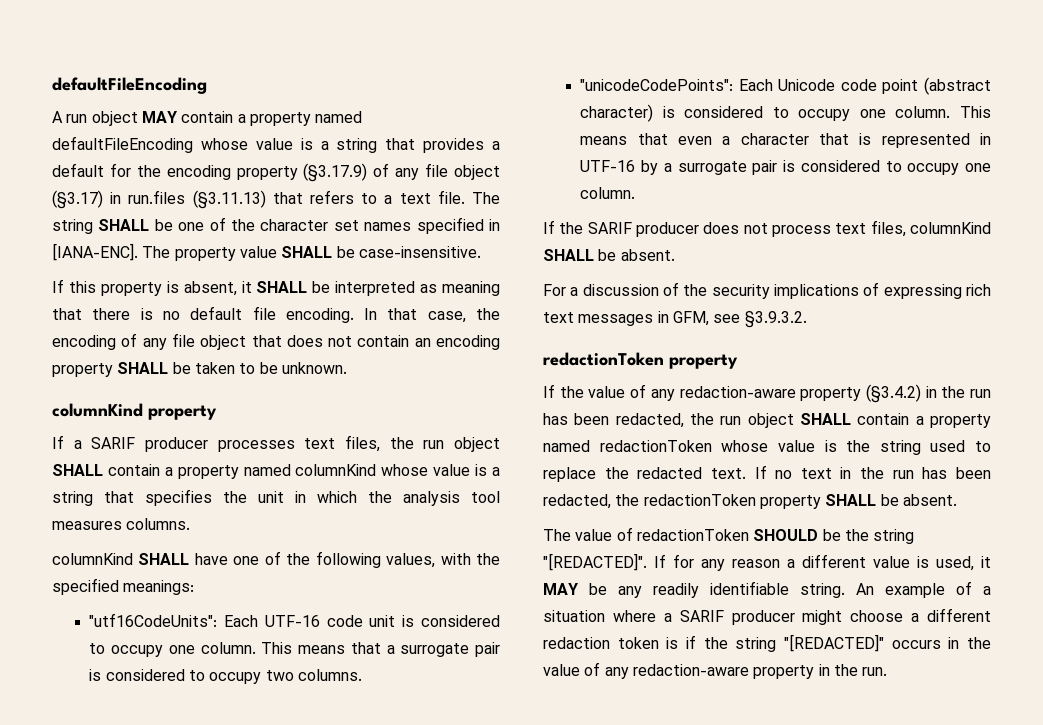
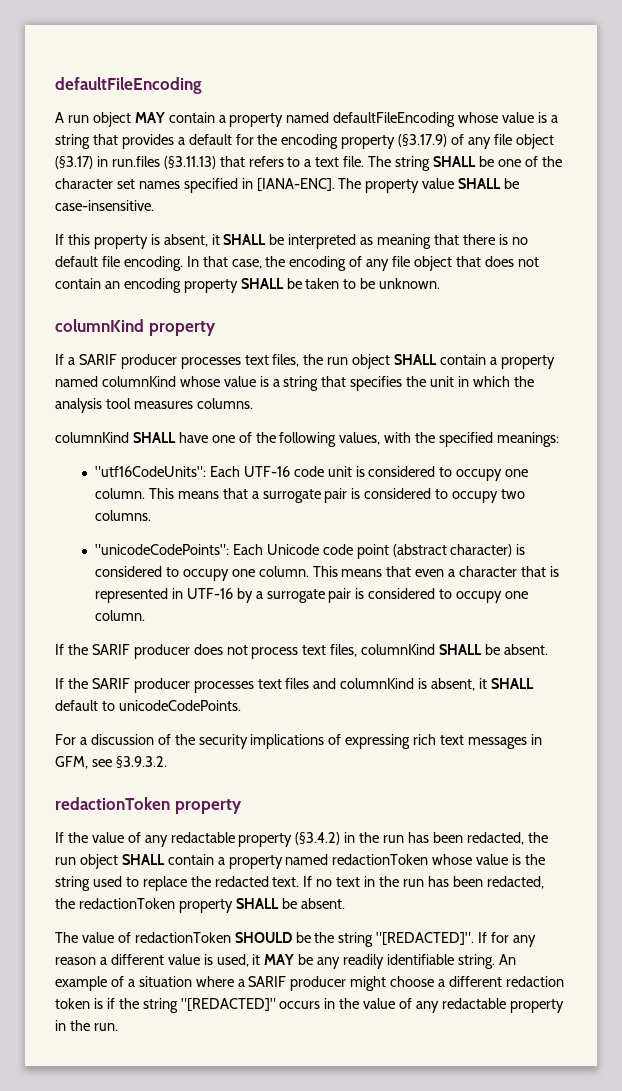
(675, 255) none -> [55,678,534,693] [55,700,241,711] // If the SARIF producer processes text files and columnKind is absent, it SHALL default to unicodeCodePoints.
[679,386,796,398] redaction-aware -> [170,832,235,843] redactable
[632,664,749,676] redaction-aware -> [441,998,506,1009] redactable

